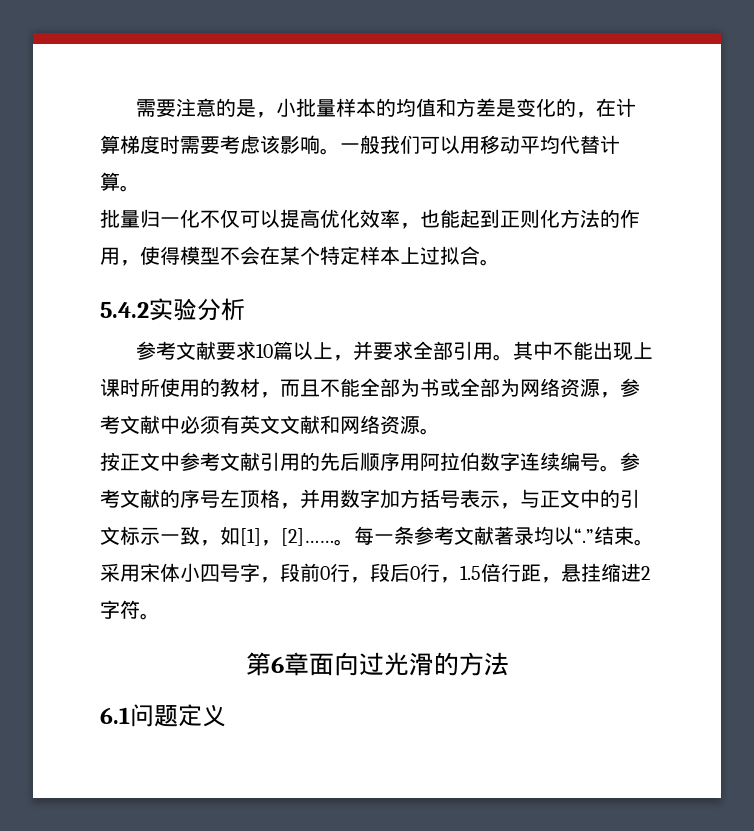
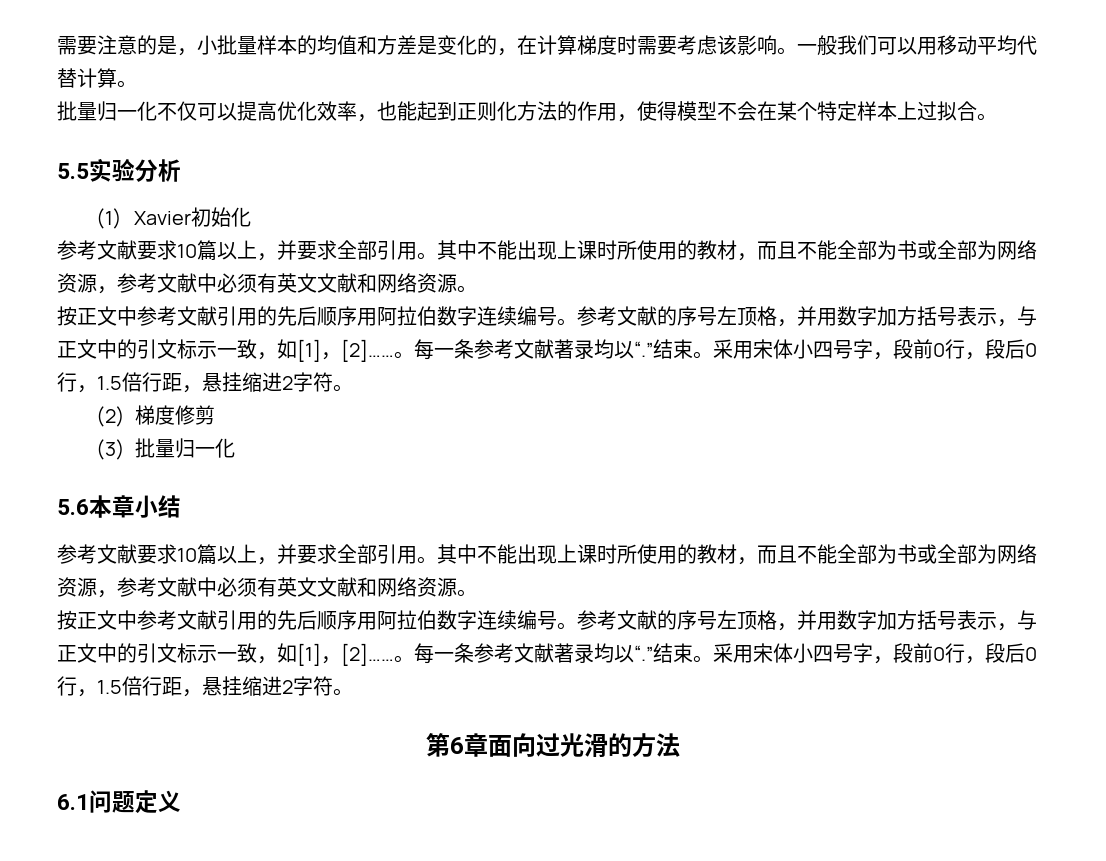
[100,302,149,318] 5.4.2 -> [57,163,89,179] 5.5
(245, 309) none -> [95,207,252,229] [57,240,1037,261] [57,273,477,294] [57,306,1037,327] [57,339,1037,362] [57,372,353,393] [95,405,215,427] [95,438,235,460] [57,495,181,518] // (1) Xavier初始化 // 参考文献要求10篇以上，并要求全部引用。其中不能出现上课时所使用的教材，而且不能全部为书或全部为网络资源，参考文献中必须有英文文献和网络资源。 // 按正文中参考文献引用的先后顺序用阿拉伯数字连续编号。参考文献的序号左顶格，并用数字加方括号表示，与正文中的引文标示一致，如[1]，[2]……。每一条参考文献著录均以“.”结束。采用宋体小四号字，段前0行，段后0行，1.5倍行距，悬挂缩进2字符。 // (2)梯度修剪 // (3)批量归一化 // 5.6本章小结

